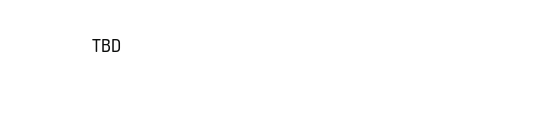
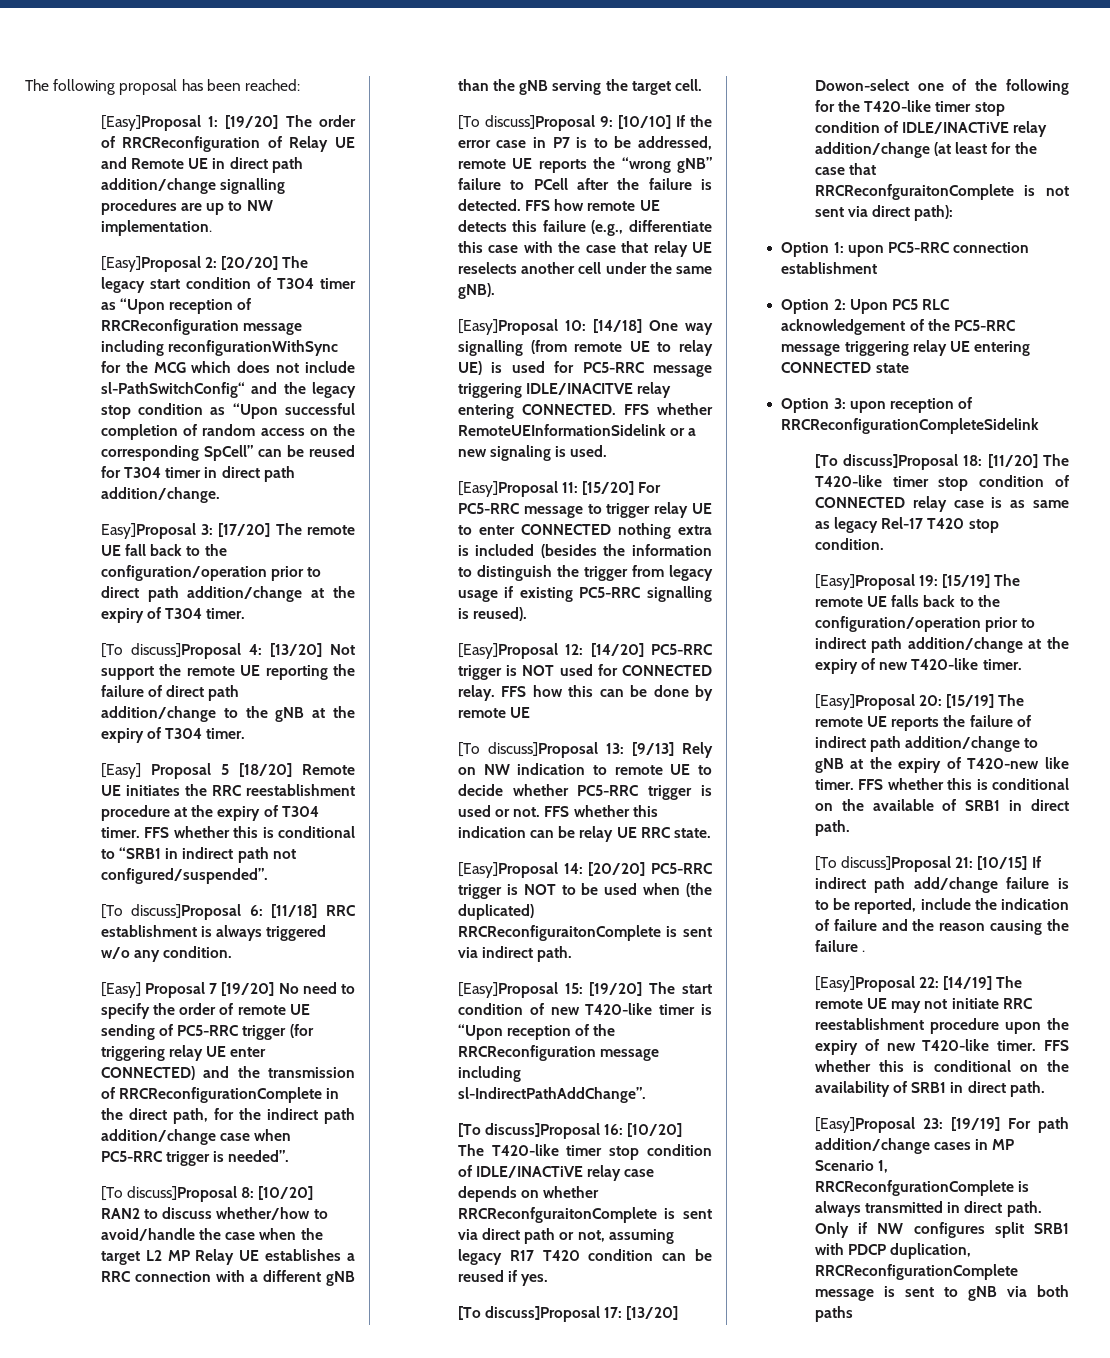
[92,39,121,52] TBD -> [25,79,300,95] [100,115,356,131] [100,136,355,152] [100,157,303,173] [100,178,286,194] [100,199,273,215] [100,220,212,236] [100,256,309,272] [100,277,356,293] [100,298,252,314] [100,319,303,335] [100,340,339,356] [100,361,355,373] [100,382,356,398] [100,403,355,419] [100,424,355,440] [100,445,355,461] [100,466,295,482] [100,487,220,503] [100,523,355,539] [100,544,227,556] [100,565,322,581] [100,586,355,602] [100,607,246,623] [100,643,355,659] [100,664,355,680] [100,685,240,701] [100,706,355,722] [100,727,246,743] [100,763,355,779] [100,784,355,796] [100,805,319,821] [100,826,355,838] [100,847,296,863] [100,868,268,884] [100,904,355,920] [100,925,327,941] [100,946,233,962] [100,982,355,998] [100,1003,310,1019] [100,1024,314,1040] [100,1045,267,1061] [100,1066,355,1080] [100,1087,340,1103] [100,1108,355,1124] [100,1129,292,1145] [100,1150,290,1166] [100,1186,314,1202] [100,1207,328,1220] [100,1228,323,1241] [100,1249,355,1265] [100,1270,355,1286] [457,79,702,95] [457,115,712,131] [457,136,712,150] [457,157,712,173] [457,178,712,190] [457,199,660,211] [457,220,712,236] [457,241,712,257] [457,262,712,274] [457,283,495,299] [457,319,713,335] [457,340,713,356] [457,361,712,377] [457,382,672,398] [457,403,713,419] [457,424,697,436] [457,445,608,461] [457,481,662,497] [457,502,712,518] [457,523,712,539] [457,544,712,558] [457,565,713,581] [457,586,712,602] [457,607,528,621] [457,643,712,659] [457,664,712,680] [457,685,713,701] [457,707,531,718] [457,742,713,758] [457,763,712,775] [457,784,712,800] [457,805,658,817] [457,826,711,842] [457,862,712,878] [457,883,712,899] [457,904,534,920] [457,925,712,941] [457,946,573,962] [457,982,712,998] [457,1003,712,1015] [457,1024,616,1040] [457,1045,660,1061] [457,1066,521,1082] [457,1087,646,1103] [457,1123,683,1139] [457,1144,712,1160] [457,1165,655,1181] [457,1186,600,1202] [457,1207,712,1223] [457,1228,674,1244] [457,1249,712,1265] [457,1270,549,1286] [457,1306,679,1322] [814,79,1069,95] [814,100,1005,116] [814,121,1048,137] [814,142,1037,158] [814,163,877,175] [814,184,1069,200] [814,205,954,221] [781,242,1030,257] [781,262,878,274] [781,299,950,314] [781,319,1015,335] [781,340,1031,356] [781,362,909,373] [781,397,973,413] [781,418,1040,434] [814,454,1069,470] [814,475,1069,491] [814,496,1069,512] [814,517,999,533] [814,538,884,550] [814,574,1021,590] [814,595,1000,607] [814,616,1036,632] [814,637,1069,653] [814,658,1022,674] [814,694,1025,710] [814,715,1031,731] [814,736,1039,752] [814,757,1069,773] [814,778,1069,790] [814,799,1069,811] [814,820,850,836] [814,856,1041,872] [814,877,1069,893] [814,898,1069,914] [814,919,1069,935] [814,940,866,952] [814,976,1023,992] [814,998,1032,1013] [814,1018,1069,1034] [814,1039,1069,1055] [814,1060,1069,1072] [814,1081,1045,1097] [814,1117,1069,1133] [814,1138,1015,1154] [814,1160,889,1173] [814,1180,1030,1196] [814,1201,1042,1217] [814,1222,1069,1238] [814,1243,972,1259] [814,1264,1018,1280] [814,1285,1069,1301] [814,1306,853,1322] The following proposal has been reached: // [Easy]Proposal 1: [19/20] The order of RRCReconfiguration of Relay UE and Remote UE in direct path addition/change signalling procedures are up to NW implementation. // [Easy]Proposal 2: [20/20] The legacy start condition of T304 timer as “Upon reception of RRCReconfiguration message including reconfigurationWithSync for the MCG which does not include sl-PathSwitchConfig“ and the legacy stop condition as “Upon successful completion of random access on the corresponding SpCell” can be reused for T304 timer in direct path addition/change. // Easy]Proposal 3: [17/20] The remote UE fall back to the configuration/operation prior to direct path addition/change at the expiry of T304 timer. // [To discuss]Proposal 4: [13/20] Not support the remote UE reporting the failure of direct path addition/change to the gNB at the expiry of T304 timer. // [Easy] Proposal 5 [18/20] Remote UE initiates the RRC reestablishment procedure at the expiry of T304 timer. FFS whether this is conditional to “SRB1 in indirect path not configured/suspended”. // [To discuss]Proposal 6: [11/18] RRC establishment is always triggered w/o any condition. // [Easy] Proposal 7 [19/20] No need to specify the order of remote UE sending of PC5-RRC trigger (for triggering relay UE enter CONNECTED) and the transmission of RRCReconfigurationComplete in the direct path, for the indirect path addition/change case when PC5-RRC trigger is needed”. // [To discuss]Proposal 8: [10/20] RAN2 to discuss whether/how to avoid/handle the case when the target L2 MP Relay UE establishes a RRC connection with a different gNB than the gNB serving the target cell. // [To discuss]Proposal 9: [10/10] If the error case in P7 is to be addressed, remote UE reports the “wrong gNB” failure to PCell after the failure is detected. FFS how remote UE detects this failure (e.g., differentiate this case with the case that relay UE reselects another cell under the same gNB). // [Easy]Proposal 10: [14/18] One way signalling (from remote UE to relay UE) is used for PC5-RRC message triggering IDLE/INACITVE relay entering CONNECTED. FFS whether RemoteUEInformationSidelink or a new signaling is used. // [Easy]Proposal 11: [15/20] For PC5-RRC message to trigger relay UE to enter CONNECTED nothing extra is included (besides the information to distinguish the trigger from legacy usage if existing PC5-RRC signalling is reused). // [Easy]Proposal 12: [14/20] PC5-RRC trigger is NOT used for CONNECTED relay. FFS how this can be done by remote UE // [To discuss]Proposal 13: [9/13] Rely on NW indication to remote UE to decide whether PC5-RRC trigger is used or not. FFS whether this indication can be relay UE RRC state. // [Easy]Proposal 14: [20/20] PC5-RRC trigger is NOT to be used when (the duplicated) RRCReconfiguraitonComplete is sent via indirect path. // [Easy]Proposal 15: [19/20] The start condition of new T420-like timer is “Upon reception of the RRCReconfiguration message including sl-IndirectPathAddChange”. // [To discuss]Proposal 16: [10/20] The T420-like timer stop condition of IDLE/INACTiVE relay case depends on whether RRCReconfguraitonComplete is sent via direct path or not, assuming legacy R17 T420 condition can be reused if yes. // [To discuss]Proposal 17: [13/20] Dowon-select one of the following for the T420-like timer stop condition of IDLE/INACTiVE relay addition/change (at least for the case that RRCReconfguraitonComplete is not sent via direct path): // Option 1: upon PC5-RRC connection establishment // Option 2: Upon PC5 RLC acknowledgement of the PC5-RRC message triggering relay UE entering CONNECTED state // Option 3: upon reception of RRCReconfigurationCompleteSidelink // [To discuss]Proposal 18: [11/20] The T420-like timer stop condition of CONNECTED relay case is as same as legacy Rel-17 T420 stop condition. // [Easy]Proposal 19: [15/19] The remote UE falls back to the configuration/operation prior to indirect path addition/change at the expiry of new T420-like timer. // [Easy]Proposal 20: [15/19] The remote UE reports the failure of indirect path addition/change to gNB at the expiry of T420-new like timer. FFS whether this is conditional on the available of SRB1 in direct path. // [To discuss]Proposal 21: [10/15] If indirect path add/change failure is to be reported, include the indication of failure and the reason causing the failure . // [Easy]Proposal 22: [14/19] The remote UE may not initiate RRC reestablishment procedure upon the expiry of new T420-like timer. FFS whether this is conditional on the availability of SRB1 in direct path. // [Easy]Proposal 23: [19/19] For path addition/change cases in MP Scenario 1, RRCReconfgurationComplete is always transmitted in direct path. Only if NW configures split SRB1 with PDCP duplication, RRCReconfigurationComplete message is sent to gNB via both paths

